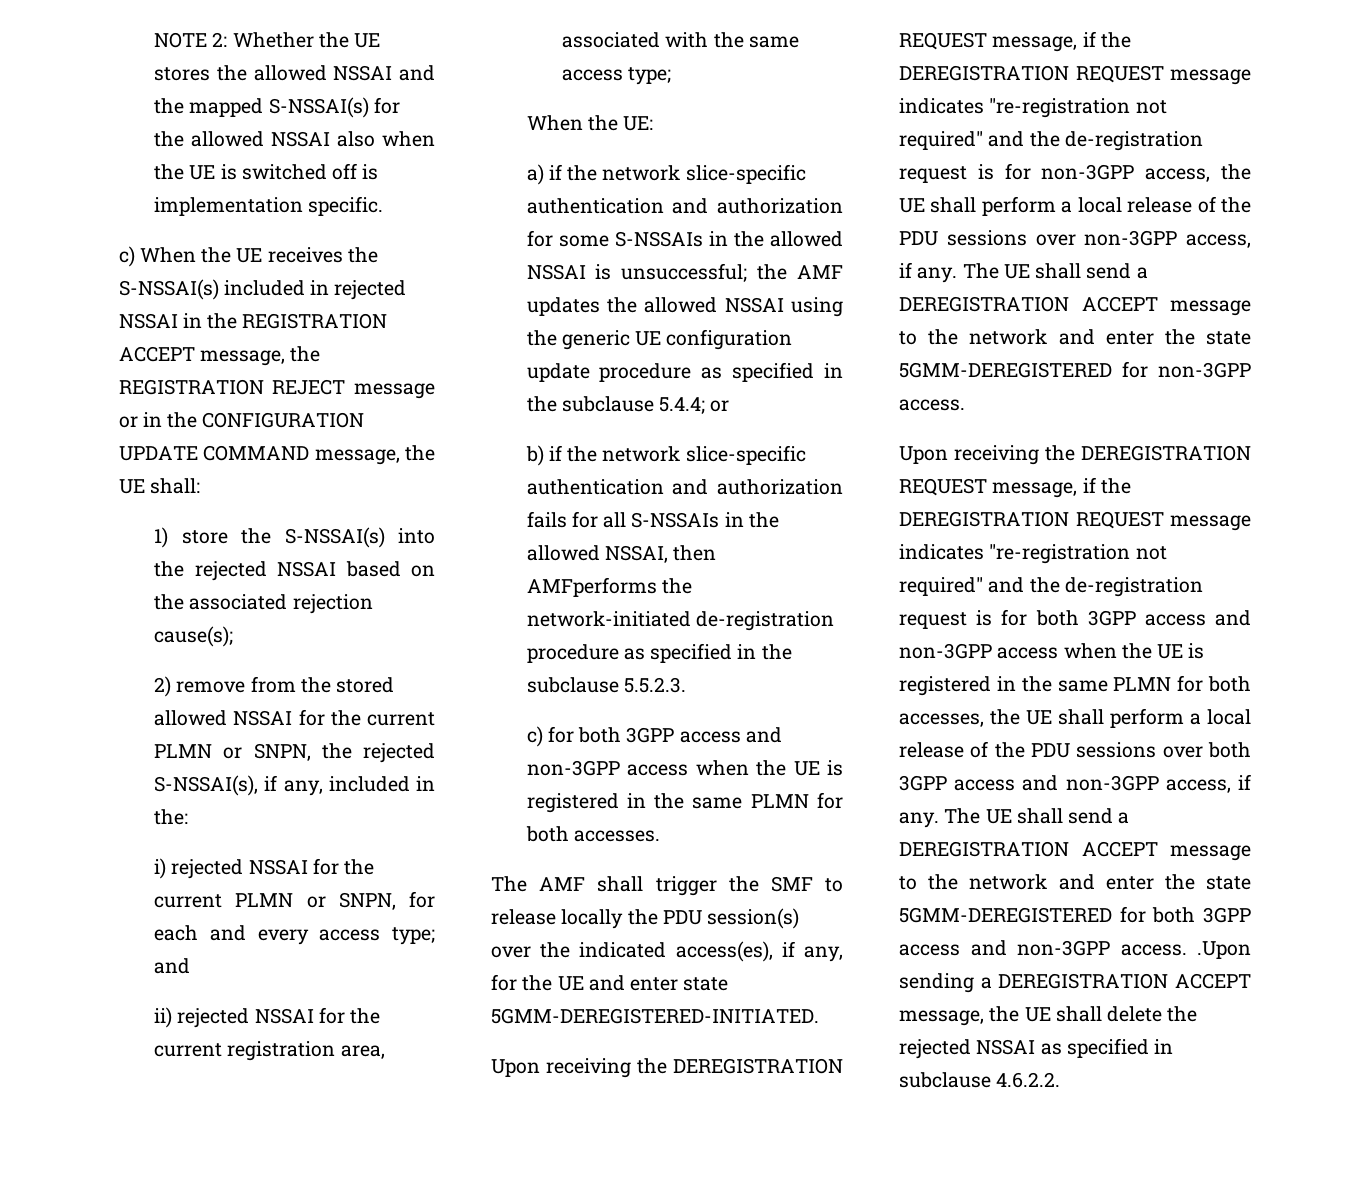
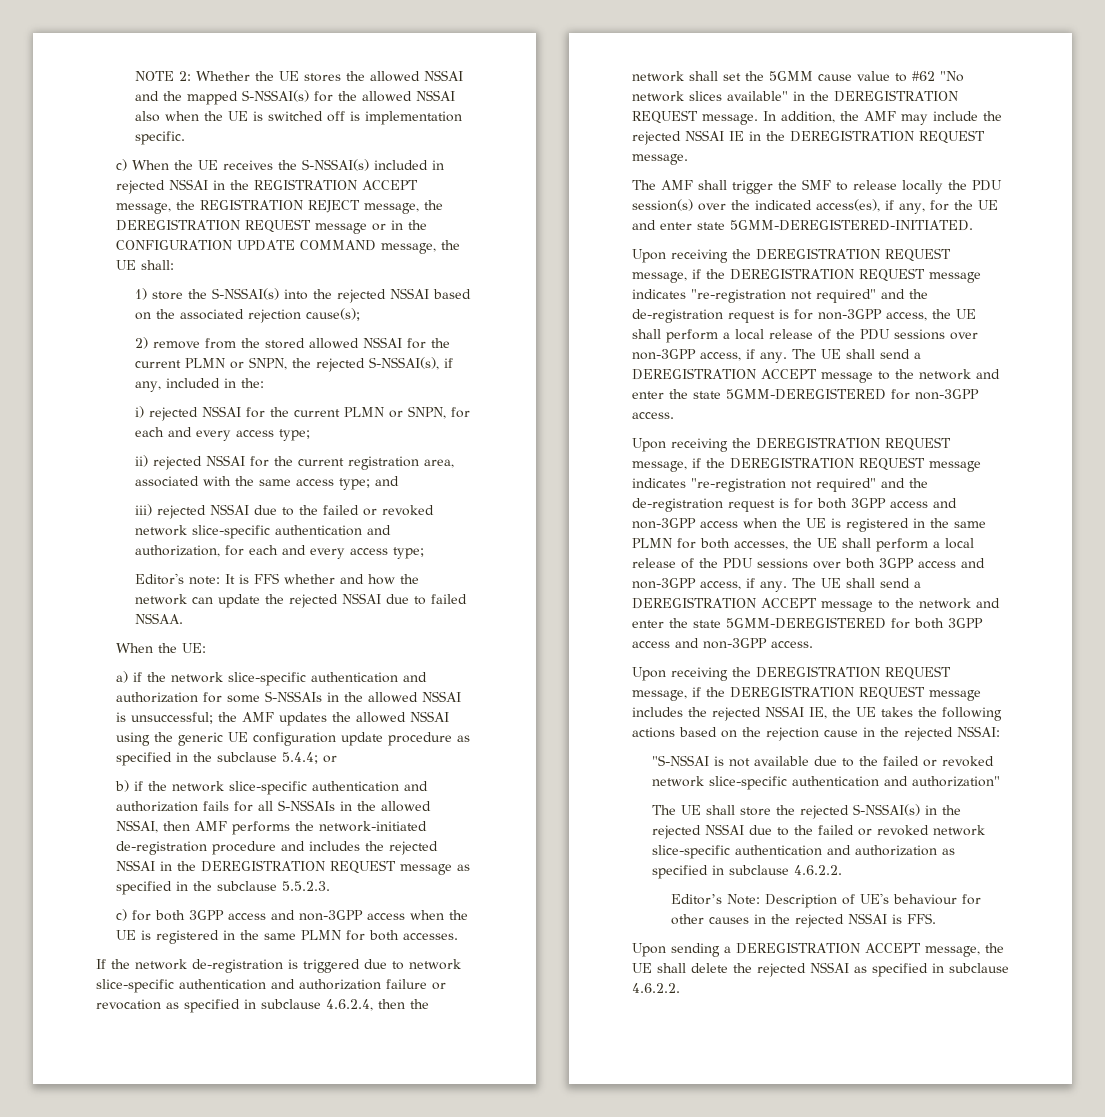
(346, 387) none -> [363,200,443,214] [115,219,311,233] message, the DEREGISTRATION REQUEST
[154,958,191,974] and -> (311, 435) none
(672, 76) none -> [375,476,400,486] [135,504,435,519] [135,525,392,539] [135,545,425,559] [135,573,420,585] [135,593,468,608] [135,613,184,624] and // iii) rejected NSSAI due to the failed or revoked network slice-specific authentication and authorization, for each and every access type; // Editor's note: It is FFS whether and how the network can update the rejected NSSAI due to failed NSSAA.
[526,577,657,597] AMFperforms -> [194,821,290,835] AMF performs
(619, 653) none -> [280,841,438,855] [115,860,452,875] and includes the rejected NSSAI in the DEREGISTRATION REQUEST message
(660, 836) none -> [96,959,461,973] [96,979,446,993] [96,999,429,1013] [632,71,964,82] [632,90,958,102] [632,110,1002,125] [632,130,985,145] [632,154,688,165] // If the network de-registration is triggered due to network slice-specific authentication and authorization failure or revocation as specified in subclause 4.6.2.4, then the network shall set the 5GMM cause value to #62 "No network slices available" in the DEREGISTRATION REQUEST message. In addition, the AMF may include the rejected NSSAI IE in the DEREGISTRATION REQUEST message.
[1197,941,1251,959] .Upon -> [632,666,951,681] [632,686,981,701] [632,706,1002,721] [632,726,1000,741] [651,755,994,767] [651,776,1000,790] [651,804,961,819] [651,824,985,839] [651,845,955,859] [651,865,842,879] [671,893,982,908] [671,913,937,928] [632,943,666,957] // Upon receiving the DEREGISTRATION REQUEST message, if the DEREGISTRATION REQUEST message includes the rejected NSSAI IE, the UE takes the following actions based on the rejection cause in the rejected NSSAI: // "S-NSSAI is not available due to the failed or revoked network slice-specific authentication and authorization" // The UE shall store the rejected S-NSSAI(s) in the rejected NSSAI due to the failed or revoked network slice-specific authentication and authorization as specified in subclause 4.6.2.2. // Editor’s Note: Description of UE's behaviour for other causes in the rejected NSSAI is FFS. // Upon

